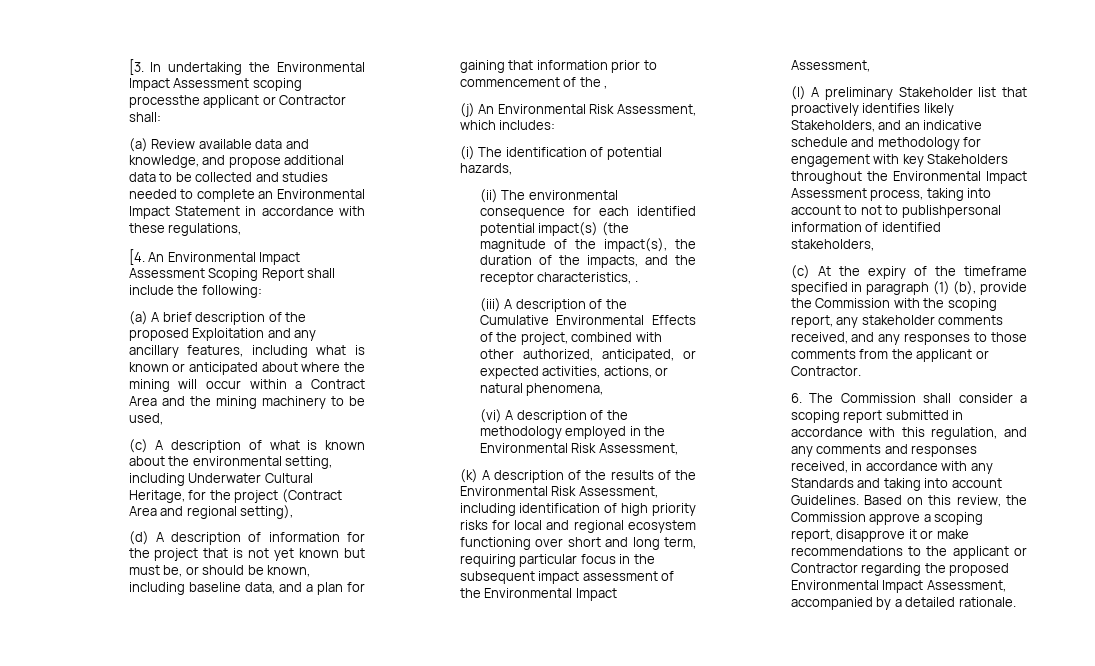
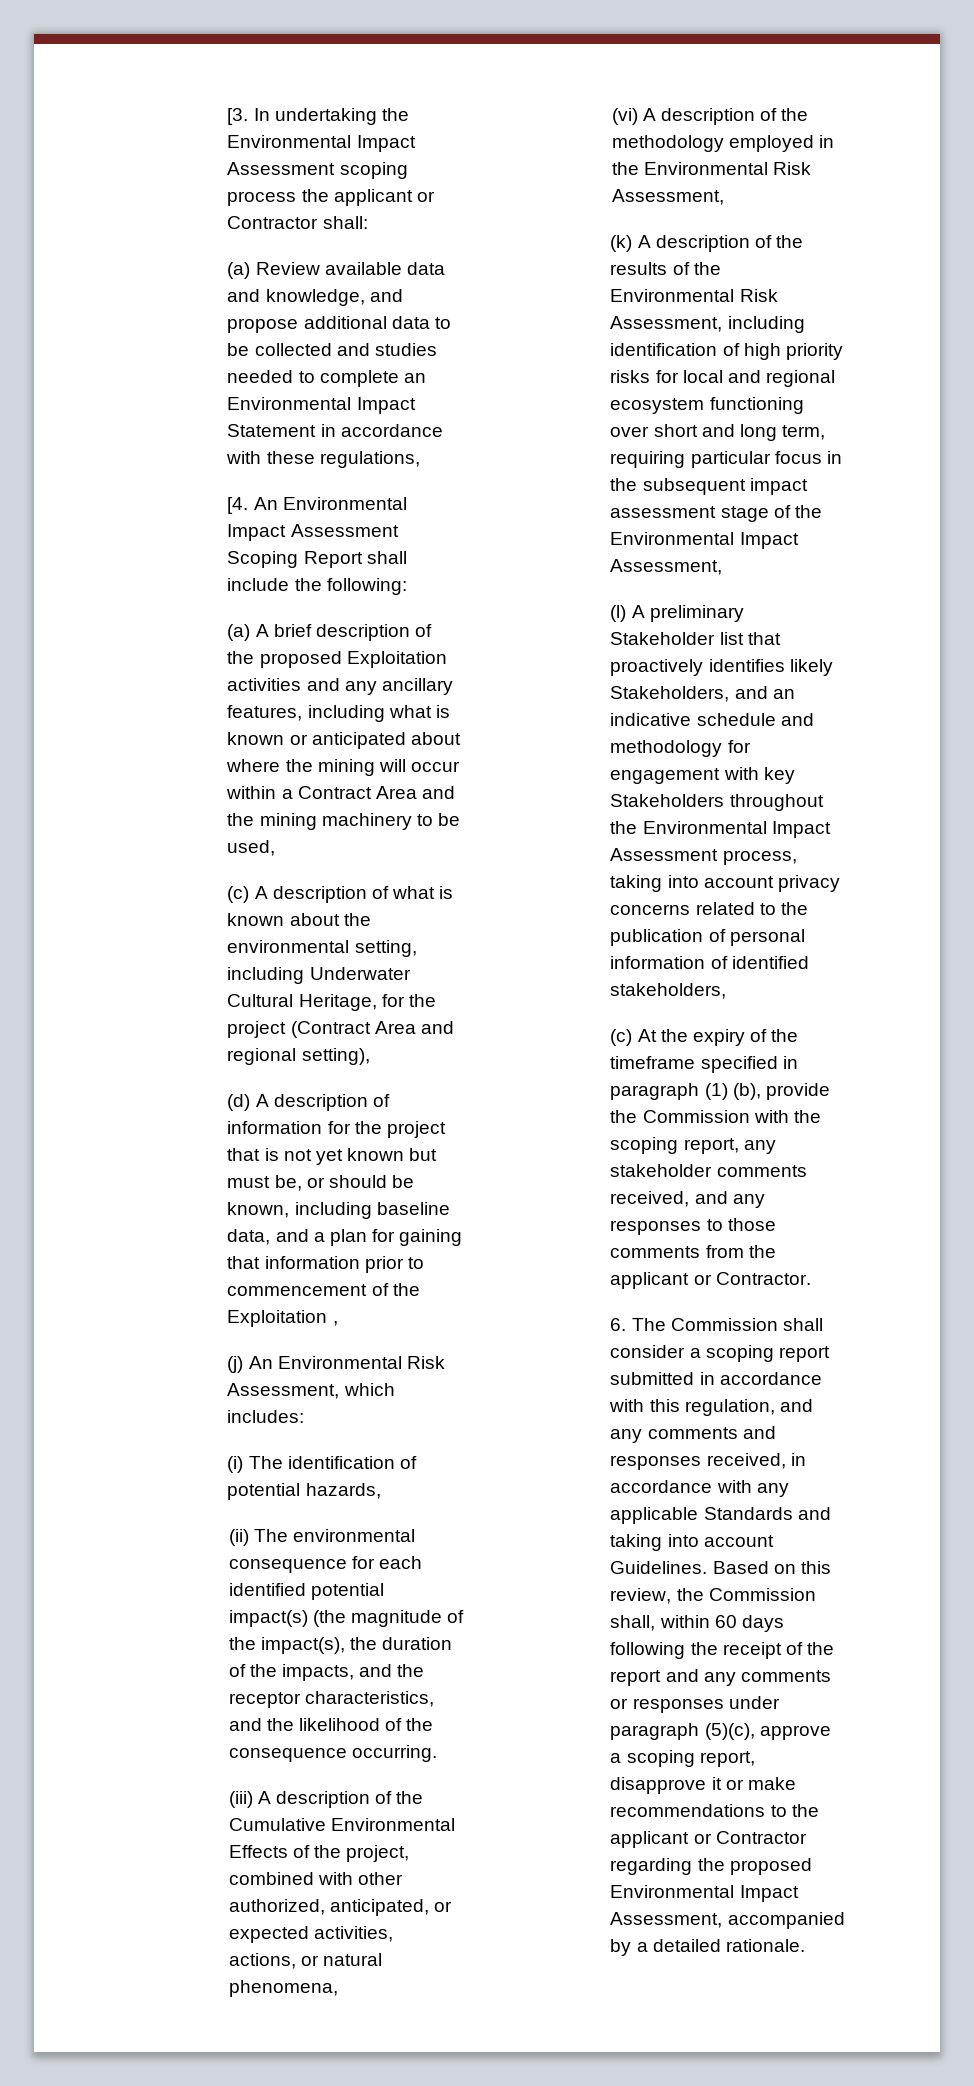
[128,95,200,108] processthe -> [227,189,329,206] process the
(265, 334) none -> [227,678,302,691] activities
(601, 82) none -> [227,1310,328,1327] Exploitation
[634,280,638,282] . -> [228,1718,434,1731] [228,1745,437,1762] and the likelihood of the consequence occurring.
(658, 576) none -> [720,506,769,522] stage
[844,205,1001,218] to not to publishpersonal -> [777,875,840,892] [610,902,808,915] [610,929,805,946] privacy concerns related to the publication of personal
(993, 468) none -> [610,1507,699,1524] applicable
(866, 517) none -> [610,1615,784,1632] [610,1642,834,1659] [610,1669,831,1686] [610,1696,780,1713] [610,1723,755,1740] shall, within 60 days following the receipt of the report and any comments or responses under paragraph (5)(c),

